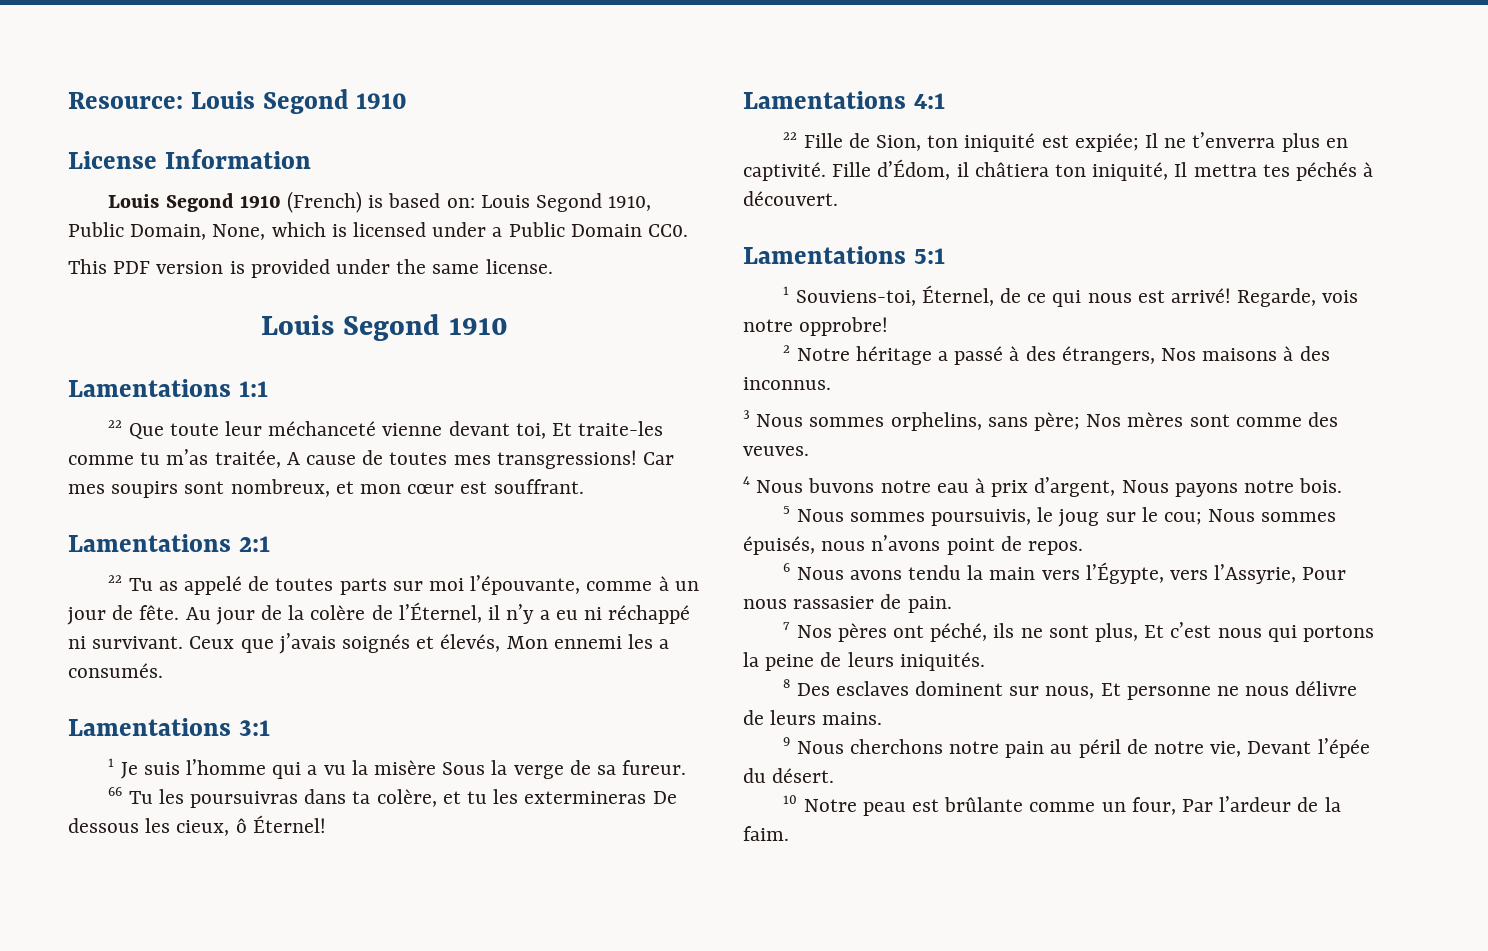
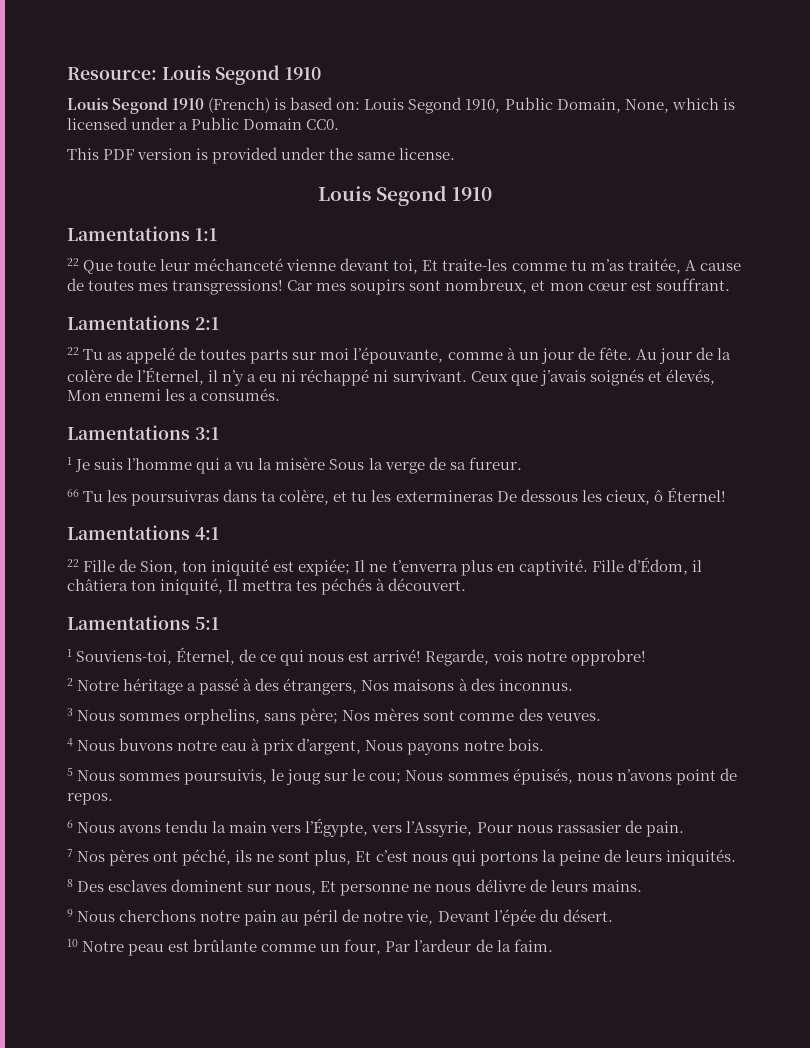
[68,149,311,169] // License Information -> (322, 73) none

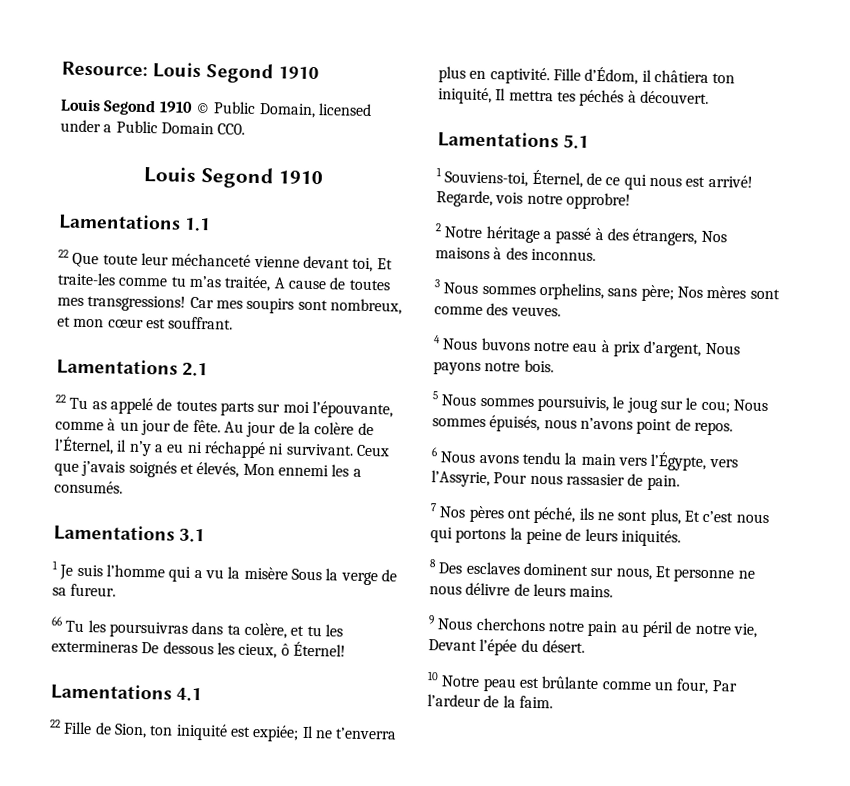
[208,97,735,114] (French) is based on: Louis Segond 1910, Public Domain, None, which is -> [194,101,316,119] © Public Domain,
[67,147,456,164] // This PDF version is provided under the same license. -> (246, 129) none
[194,228,217,241] 1:1 -> [184,217,212,232] 1.1
[194,317,219,330] 2:1 -> [182,362,209,377] 2.1
[194,427,219,440] 3:1 -> [179,528,206,543] 3.1
[194,527,219,540] 4:1 -> [176,687,203,702] 4.1
[194,617,219,630] 5:1 -> [563,134,590,149] 5.1

